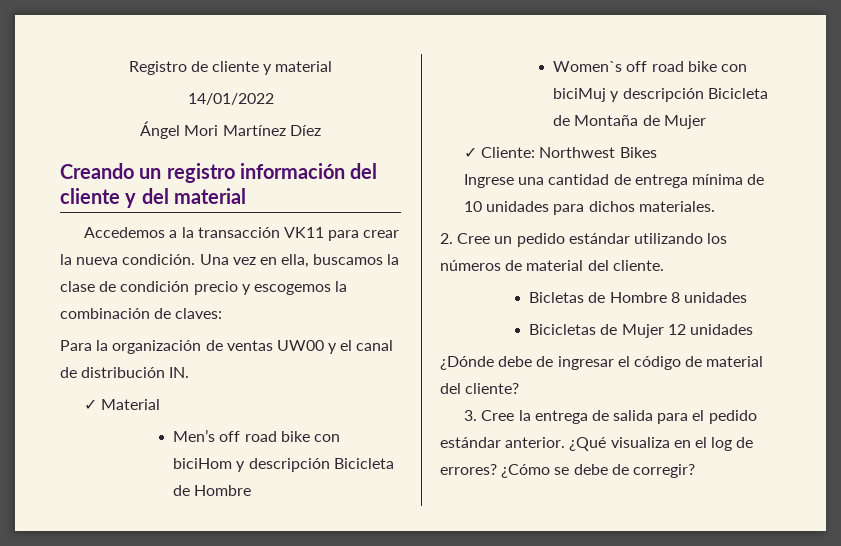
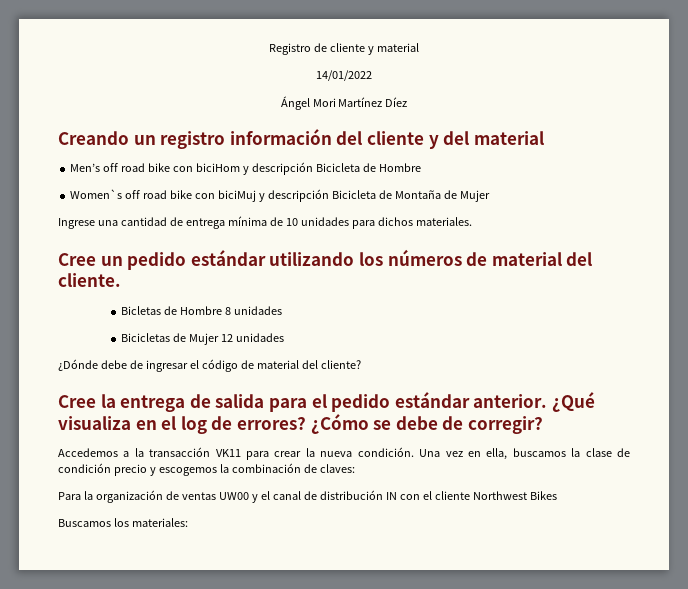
(246, 196) none -> [70,162,421,175] [70,189,490,202] [58,216,472,229] [58,249,593,270] [58,273,121,287] [121,306,283,315] [121,333,285,345] [58,359,361,372] [58,392,595,412] [58,414,543,434] // Men’s off road bike con biciHom y descripción Bicicleta de Hombre // Women`s off road bike con biciMuj y descripción Bicicleta de Montaña de Mujer // Ingrese una cantidad de entrega mínima de 10 unidades para dichos materiales. // Cree un pedido estándar utilizando los números de material del cliente. // Bicletas de Hombre 8 unidades // Bicicletas de Mujer 12 unidades // ¿Dónde debe de ingresar el código de material del cliente? // Cree la entrega de salida para el pedido estándar anterior. ¿Qué visualiza en el log de errores? ¿Cómo se debe de corregir?
[169,367,190,378] [84,399,161,410] [173,429,341,442] [173,458,394,472] [173,485,252,496] [553,61,748,72] [553,88,768,102] [553,115,706,129] [464,147,657,158] [464,174,765,188] [464,201,715,215] [440,233,728,247] [440,260,664,271] [529,292,747,303] [529,324,753,338] [440,356,764,370] [440,383,520,394] [464,410,757,424] [440,437,754,451] [440,464,695,478] IN. // ✓ Material // Men’s off road bike con biciHom y descripción Bicicleta de Hombre // Women`s off road bike con biciMuj y descripción Bicicleta de Montaña de Mujer // ✓ Cliente: Northwest Bikes // Ingrese una cantidad de entrega mínima de 10 unidades para dichos materiales. // 2. Cree un pedido estándar utilizando los números de material del cliente. // Bicletas de Hombre 8 unidades // Bicicletas de Mujer 12 unidades // ¿Dónde debe de ingresar el código de material del cliente? // 3. Cree la entrega de salida para el pedido estándar anterior. ¿Qué visualiza en el log de errores? ¿Cómo se debe de corregir? -> [385,491,557,500] [58,518,188,527] IN con el cliente Northwest Bikes // Buscamos los materiales:

